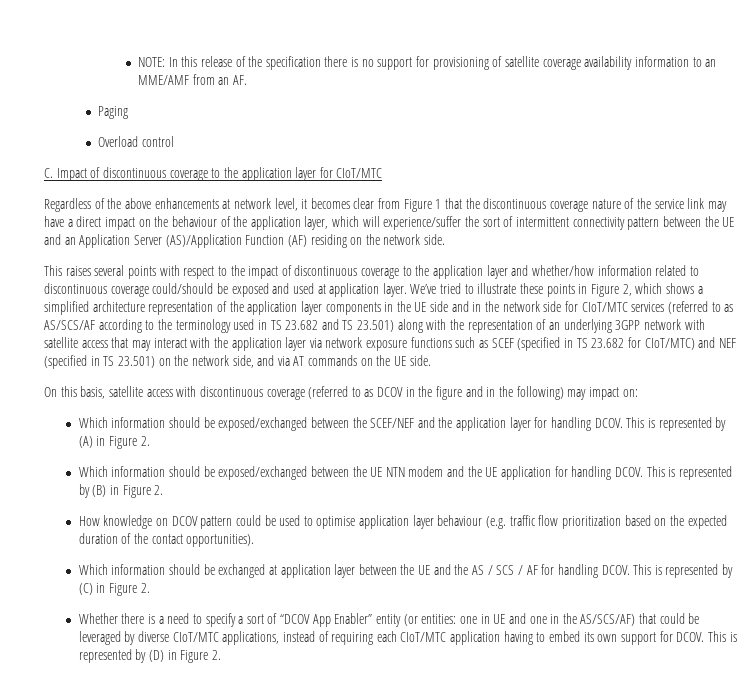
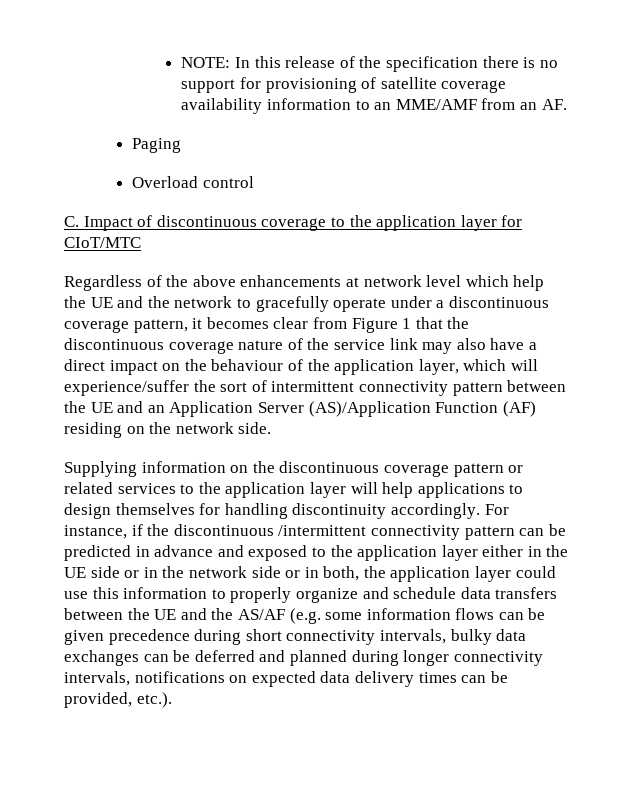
[274,198,298,211] level, -> [426,275,545,291] [64,296,549,312] [64,319,188,333] level which help the UE and the network to gracefully operate under a discontinuous coverage pattern,
(727, 206) none -> [456,338,486,350] also
[44,265,699,279] [44,283,703,297] [44,301,381,315] This raises several points with respect to the impact of discontinuous coverage to the application layer and whether/how information related to discontinuous coverage could/should be exposed and used at application layer. We’ve tried to illustrate these points in Figure 2, which shows a simplified architecture representation of the application layer components -> [64,461,524,477] [64,482,524,498] [64,503,509,519] [64,524,566,540] [64,545,524,561] Supplying information on the discontinuous coverage pattern or related services to the application layer will help applications to design themselves for handling discontinuity accordingly. For instance, if the discontinuous /intermittent connectivity pattern can be predicted in advance and exposed to the application layer either
[451,301,469,312] and -> [124,570,140,578] or
[564,301,734,314] [44,319,705,333] [44,337,736,351] [44,355,431,369] [44,386,638,400] [78,417,727,431] [78,436,150,449] [78,466,732,480] [78,484,164,498] [78,515,727,529] [78,533,255,547] [78,564,356,578] for CIoT/MTC services (referred to as AS/SCS/AF according to the terminology used in TS 23.682 and TS 23.501) along with the representation of an underlying 3GPP network with satellite access that may interact with the application layer via network exposure functions such as SCEF (specified in TS 23.682 for CIoT/MTC) and NEF (specified in TS 23.501) on the network side, and via AT commands on the UE side. // On this basis, satellite access with discontinuous coverage (referred to as DCOV in the figure and in the following) may impact on: // Which information should be exposed/exchanged between the SCEF/NEF and the application layer for handling DCOV. This is represented by (A) in Figure 2. // Which information should be exposed/exchanged between the UE NTN modem and the UE application for handling DCOV. This is represented by (B) in Figure 2. // How knowledge on DCOV pattern could be used to optimise application layer behaviour (e.g. traffic flow prioritization based on the expected duration of the contact opportunities). // Which information should be exchanged at application layer -> [285,566,556,582] [64,587,558,603] or in both, the application layer could use this information to properly organize and schedule data transfers
[472,564,734,578] [78,583,150,596] [78,613,700,627] [78,631,737,645] [78,649,221,663] AS / SCS / AF for handling DCOV. This is represented by (C) in Figure 2. // Whether there is a need to specify a sort of “DCOV App Enabler” entity (or entities: one in UE and one in the AS/SCS/AF) that could be leveraged by diverse CIoT/MTC applications, instead of requiring each CIoT/MTC application having to embed its own support for DCOV. This is represented by (D) in Figure 2. -> [237,608,546,624] [64,629,527,645] [64,650,543,666] [64,671,508,687] [64,692,172,708] AS/AF (e.g. some information flows can be given precedence during short connectivity intervals, bulky data exchanges can be deferred and planned during longer connectivity intervals, notifications on expected data delivery times can be provided, etc.).

